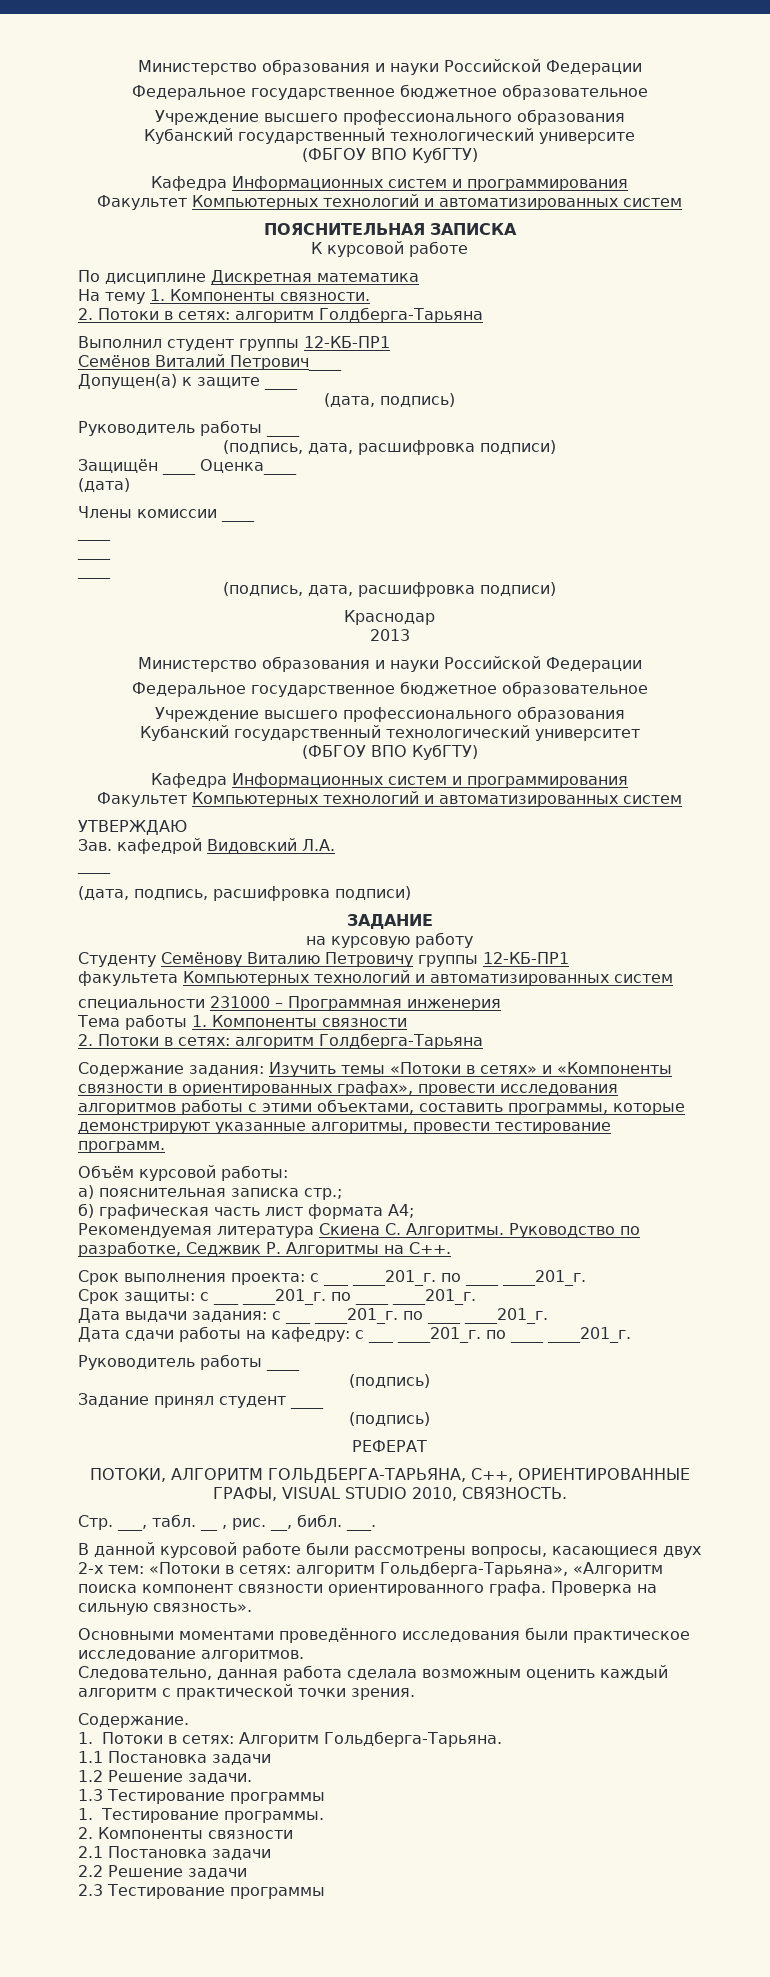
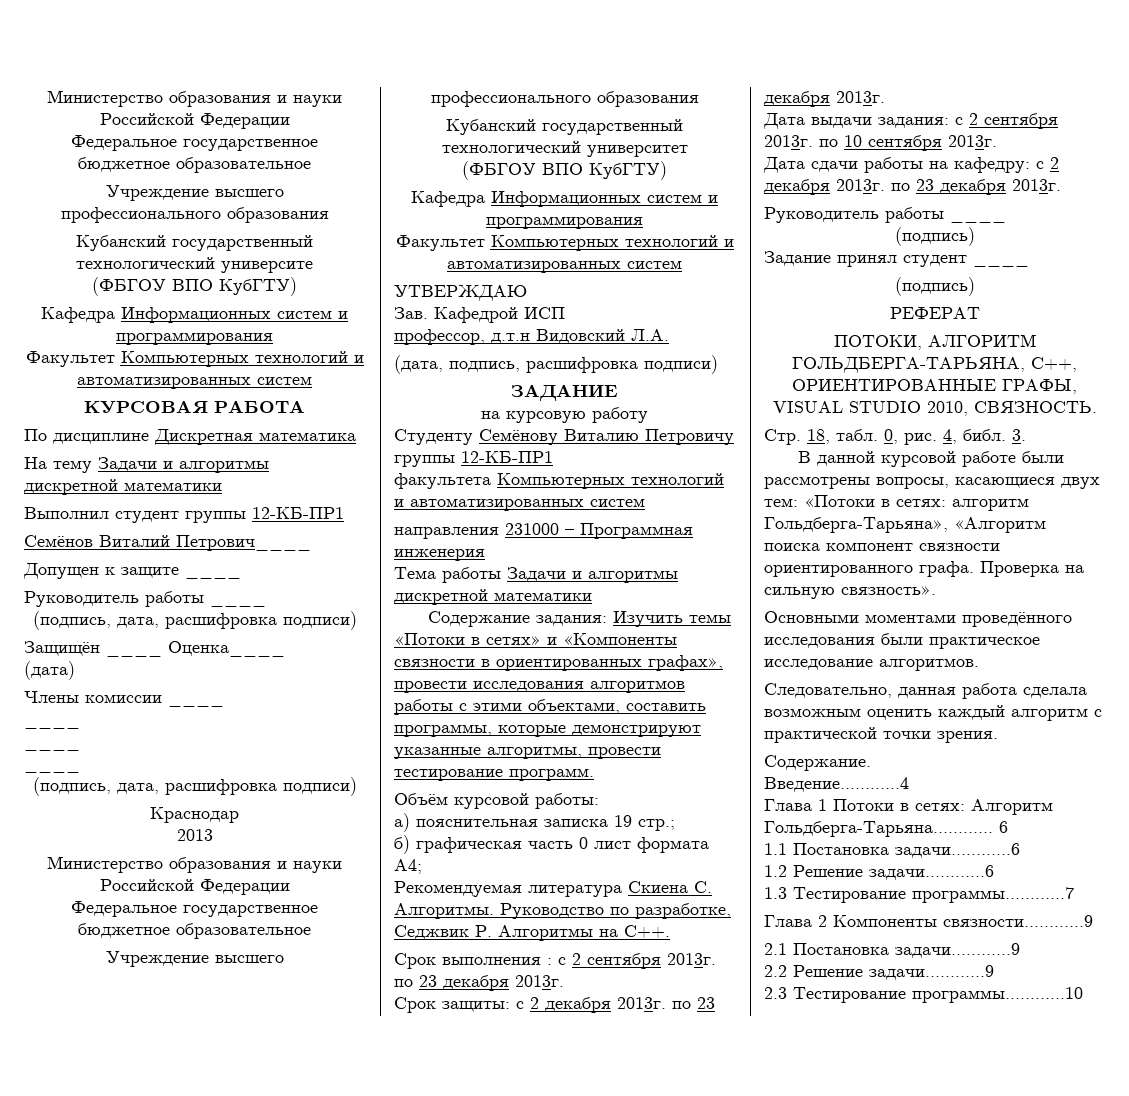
[263,223,517,235] [311,241,468,257] ПОЯСНИТЕЛЬНАЯ ЗАПИСКА // К курсовой работе -> [84,400,305,414] КУРСОВАЯ РАБОТА
[150,289,370,301] [78,307,483,323] 1. Компоненты связности. // 2. Потоки в сетях: алгоритм Голдберга-Тарьяна -> [98,457,269,473] [24,479,222,495] Задачи и алгоритмы дискретной математики
[78,374,177,389] Допущен(а) -> [23,563,99,579] Допущен
[324,393,455,407] // (дата, подпись) -> (241, 577) none
[117,838,202,854] кафедрой -> [434,307,565,323] [394,329,530,345] Кафедрой ИСП // профессор, д.т.н
[77,870,111,874] // ____ -> (669, 335) none
[78,999,205,1010] специальности -> [394,527,499,539] направления
[192,1015,407,1027] [78,1033,483,1049] 1. Компоненты связности // 2. Потоки в сетях: алгоритм Голдберга-Тарьяна -> [507,567,678,583] [394,589,592,605] Задачи и алгоритмы дискретной математики
(299, 1192) none -> [614,815,632,827] 19
(260, 1211) none -> [579,837,588,849] 0
[231,1273,319,1285] [323,1270,461,1286] [465,1270,586,1286] [78,1289,209,1304] [213,1289,351,1305] [355,1289,476,1305] [78,1308,281,1323] [285,1308,423,1324] [427,1308,548,1324] проекта: с ___ ____201_г. по ____ ____201_г. // Срок защиты: с ___ ____201_г. по ____ ____201_г. // Дата выдачи задания: с ___ ____201_г. по ____ ____201_г. -> [547,953,716,969] [394,975,564,991] [394,997,715,1013] [764,91,885,107] [763,113,1058,129] [764,135,997,151] : с 2 сентября 2013г. по 23 декабря 2013г. // Срок защиты: с 2 декабря 2013г. по 23 декабря 2013г. // Дата выдачи задания: с 2 сентября 2013г. по 10 сентября 2013г.
[368,1327,506,1343] [510,1327,631,1343] ___ ____201_г. по ____ ____201_г. -> [1050,157,1059,169] [764,179,1061,195] 2 декабря 2013г. по 23 декабря 2013г.
[117,1514,196,1531] [200,1514,376,1531] ___, табл. __ , рис. __, библ. ___. -> [807,429,1026,445] 18, табл. 0, рис. 4, библ. 3.
[78,1562,103,1574] 2-х -> (1100, 483) none
[78,1732,93,1744] 1. -> [764,777,909,792] [764,799,827,811] Введение…………4 // Глава 1
[323,1731,502,1747] Гольдберга-Тарьяна. -> [764,821,1008,837] Гольдберга-Тарьяна………… 6
[212,1754,271,1765] задачи -> [895,843,1020,858] задачи…………6
[188,1773,252,1784] задачи. -> [869,865,994,880] задачи…………6
[230,1792,325,1804] [78,1808,324,1823] [78,1827,293,1839] программы // 1. Тестирование программы. // 2. Компоненты связности -> [912,887,1074,903] [764,915,1093,927] программы…………7 // Глава 2 Компоненты связности…………9
[212,1849,271,1860] задачи -> [895,943,1020,958] задачи…………9
[188,1868,247,1879] задачи -> [869,965,994,980] задачи…………9
[230,1887,325,1899] программы -> [912,987,1083,1003] программы…………10

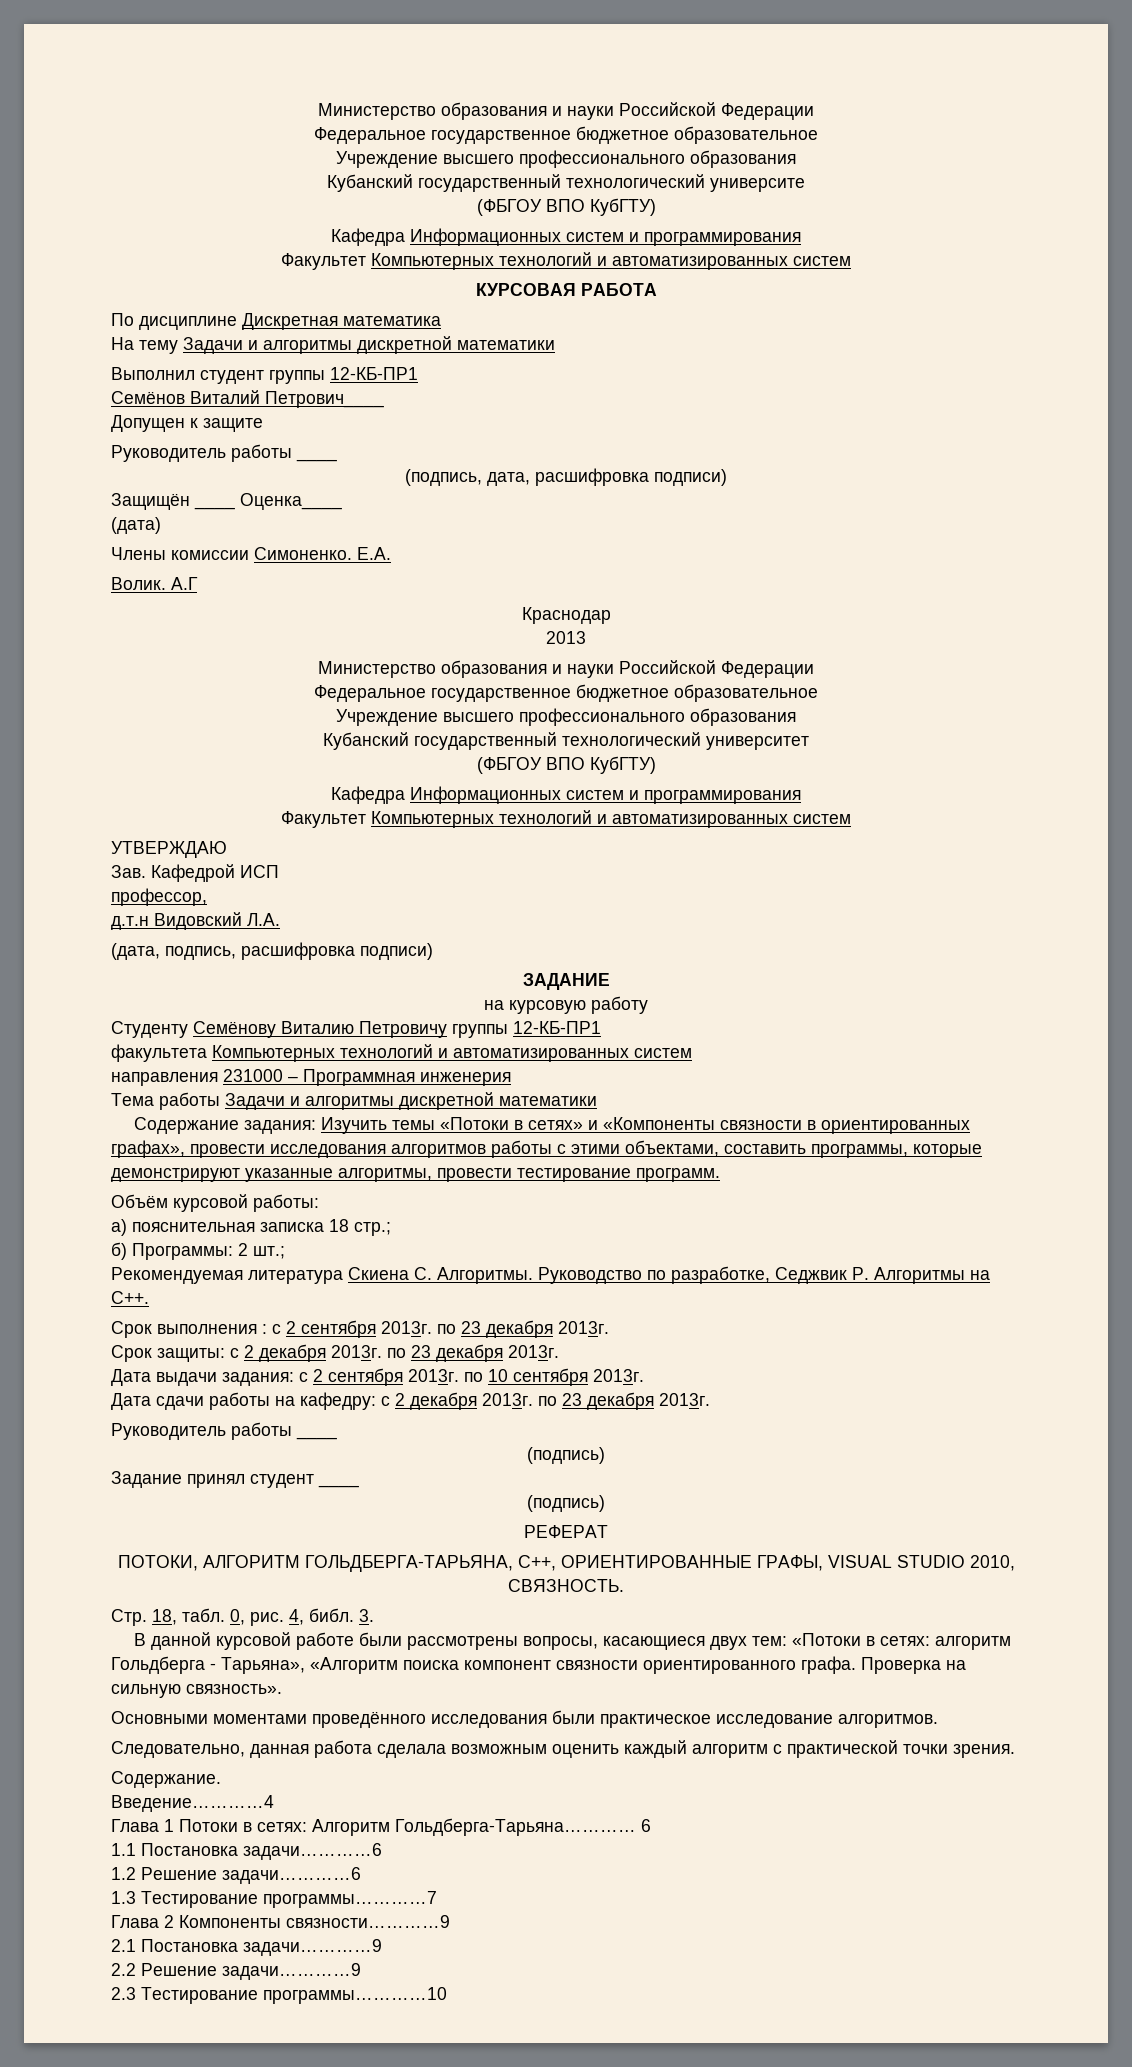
[185,575,241,579] ____ -> (263, 425) none
[168,703,224,707] [24,725,80,729] [24,747,80,751] [24,769,80,773] [32,777,357,796] ____ // ____ // ____ // ____ // (подпись, дата, расшифровка подписи) -> [254,547,391,560] [111,577,198,590] Симоненко. Е.А. // Волик. А.Г
(485, 337) none -> (207, 897) //
[614,815,632,827] 19 -> [329,1219,349,1232] 18
[416,837,709,853] [394,859,422,874] графическая часть 0 лист формата А4; -> [132,1243,285,1260] Программы: 2 шт.;
[764,517,948,533] Гольдберга-Тарьяна», -> [111,1656,305,1674] Гольдберга - Тарьяна»,

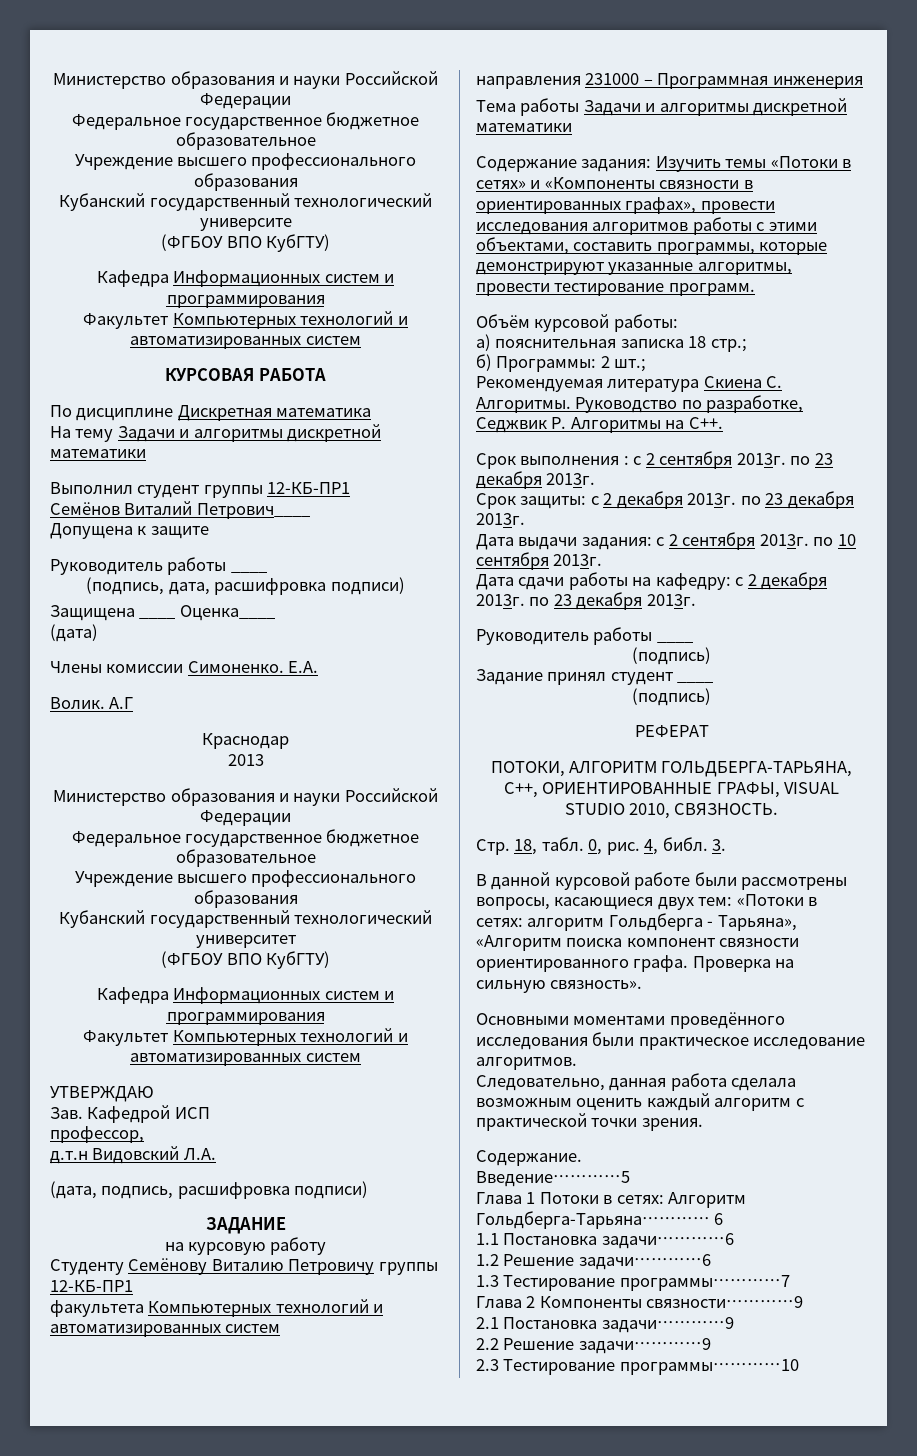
[476,199,542,216] (ФБГОУ -> [161,234,224,251] (ФГБОУ
[111,415,185,432] Допущен -> [50,523,133,539] Допущена
[111,493,190,510] Защищён -> [50,605,135,621] Защищена
[476,757,542,774] (ФБГОУ -> [161,951,224,968] (ФГБОУ
[111,1795,274,1812] Введение…………4 -> [476,1171,630,1187] Введение…………5

